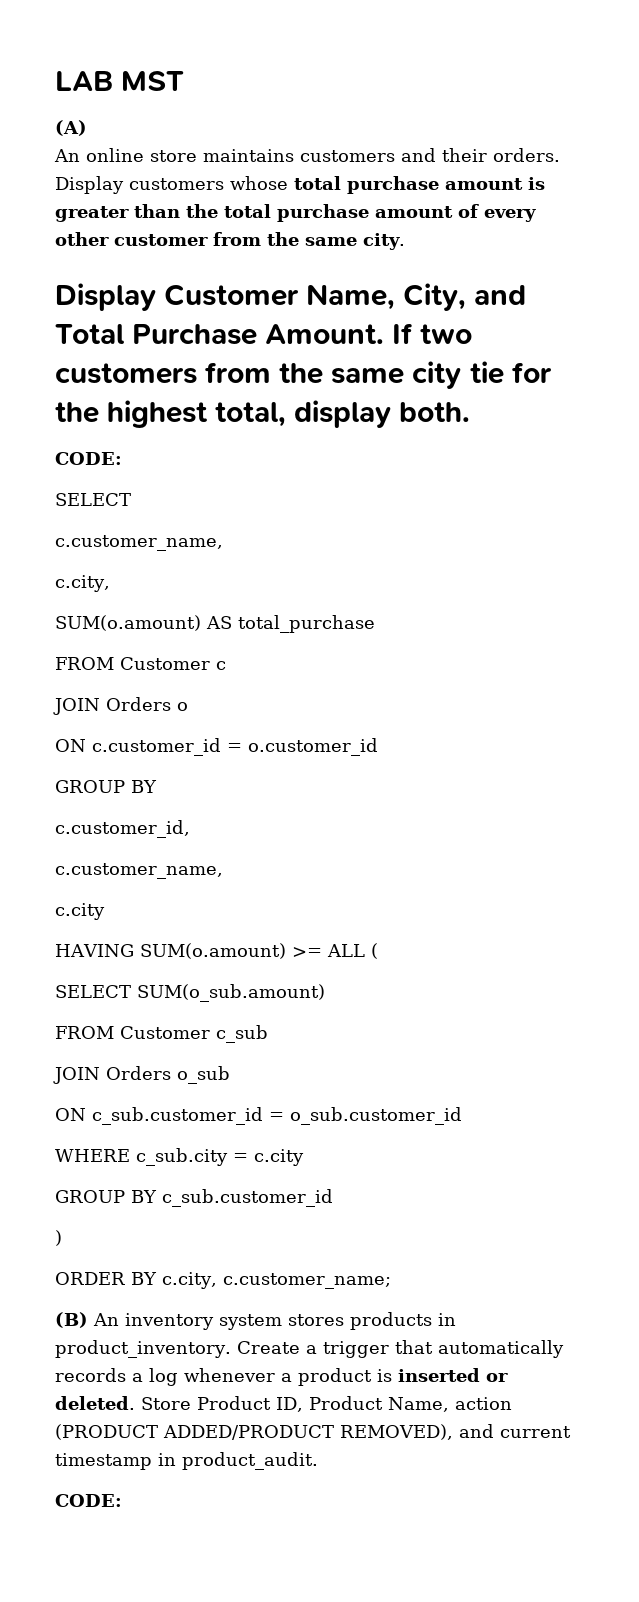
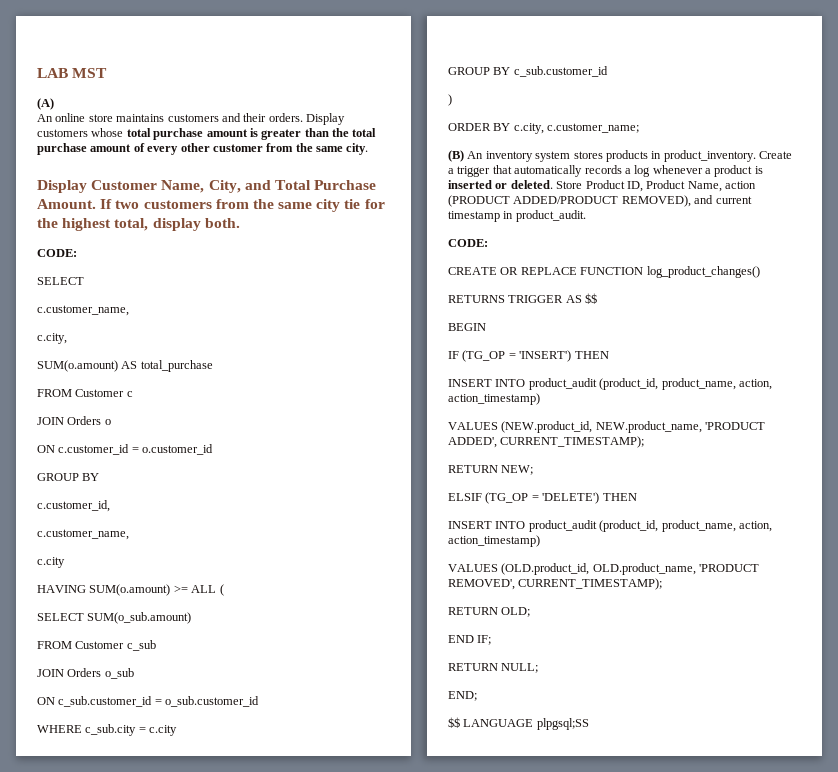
(122, 1500) none -> [448,266,760,278] [448,293,598,304] [448,323,486,331] [448,350,609,362] [448,378,772,390] [448,393,540,405] [448,421,766,433] [448,436,645,448] [448,465,534,475] [448,492,637,504] [448,520,772,532] [448,535,540,547] [448,563,760,575] [448,578,663,590] [448,607,531,617] [448,635,492,645] [448,663,539,673] [448,691,477,701] [448,717,589,730] // CREATE OR REPLACE FUNCTION log_product_changes() // RETURNS TRIGGER AS $$ // BEGIN // IF (TG_OP = 'INSERT') THEN // INSERT INTO product_audit (product_id, product_name, action, action_timestamp) // VALUES (NEW.product_id, NEW.product_name, 'PRODUCT ADDED', CURRENT_TIMESTAMP); // RETURN NEW; // ELSIF (TG_OP = 'DELETE') THEN // INSERT INTO product_audit (product_id, product_name, action, action_timestamp) // VALUES (OLD.product_id, OLD.product_name, 'PRODUCT REMOVED', CURRENT_TIMESTAMP); // RETURN OLD; // END IF; // RETURN NULL; // END; // $$ LANGUAGE plpgsql;SS

